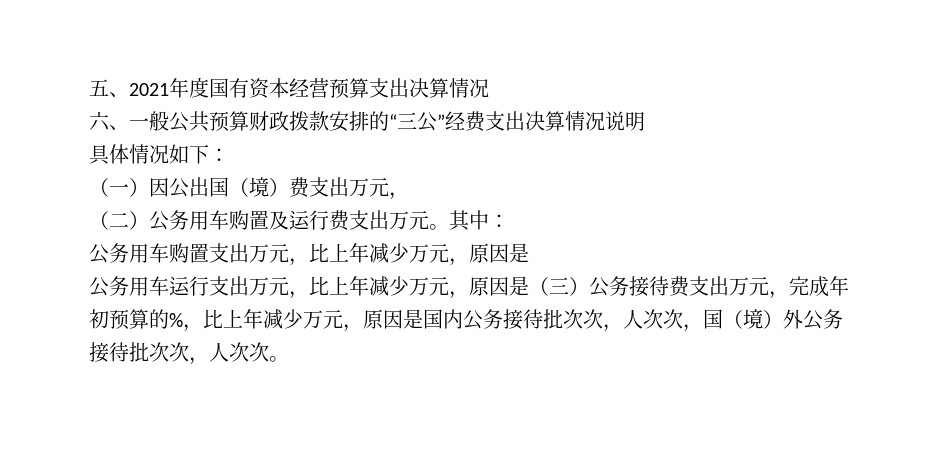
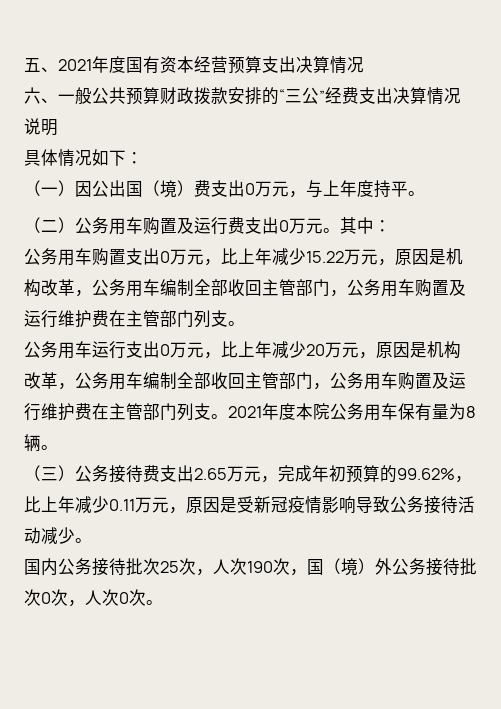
[349,178,409,200] 万元， -> [245,180,425,198] 0万元，与上年度持平。
(389, 220) none -> [279,220,289,232] 0
[249,243,529,266] 万元，比上年减少万元，原因是 -> [160,248,463,266] [24,279,466,297] [24,310,245,328] 0万元，比上年减少15.22万元，原因是机构改革，公务用车编制全部收回主管部门，公务用车购置及运行维护费在主管部门列支。
[249,276,529,299] 万元，比上年减少万元，原因是 -> [160,341,461,359] [24,372,466,390] [24,403,476,421] [24,434,58,452] 0万元，比上年减少20万元，原因是机构改革，公务用车编制全部收回主管部门，公务用车购置及运行维护费在主管部门列支。2021年度本院公务用车保有量为8辆。 //
(729, 286) none -> [194,468,227,480] 2.65
[169,309,423,332] %，比上年减少万元，原因是 -> [397,468,472,483] [24,496,475,514] [24,527,92,544] 99.62%，比上年减少0.11万元，原因是受新冠疫情影响导致公务接待活动减少。 //
[583,309,663,332] 次，人次 -> [160,558,273,576] 25次，人次190
[169,342,249,365] 次，人次 -> [41,589,129,607] 0次，人次0

